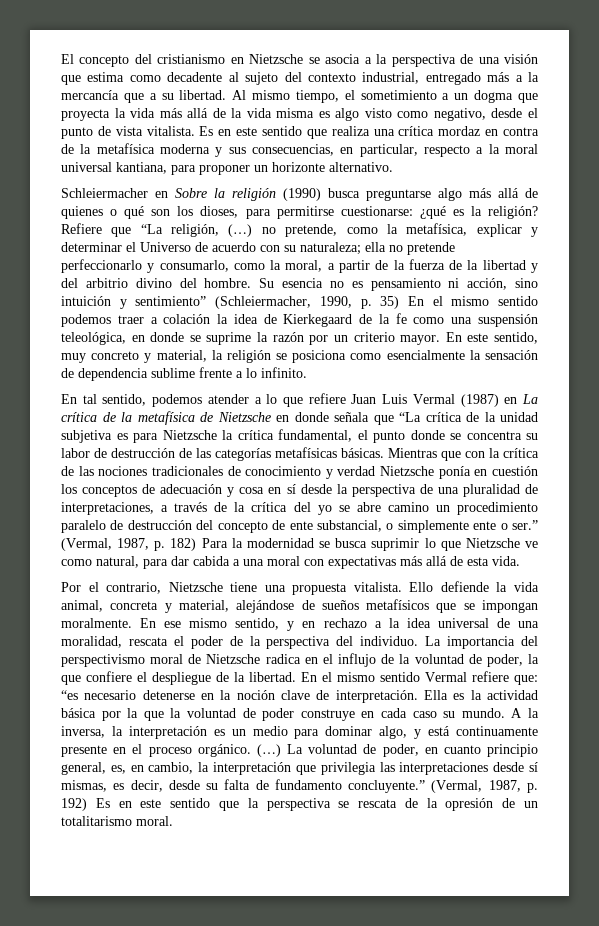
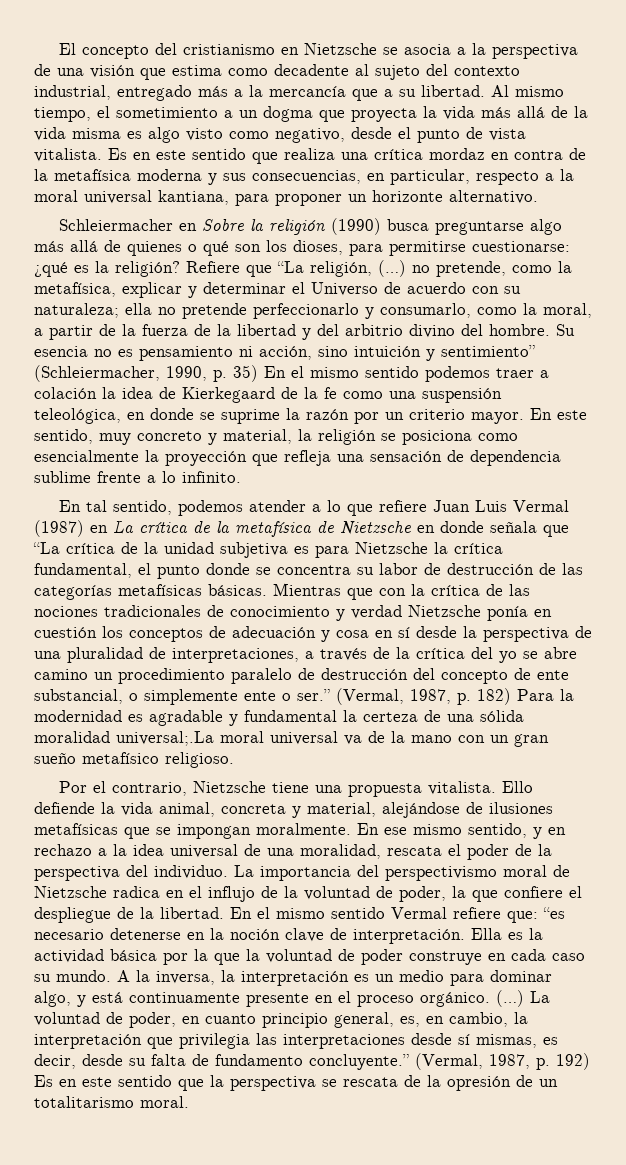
(481, 355) none -> [165,450,364,466] proyección que refleja una
[319,538,538,551] [61,556,520,569] se busca suprimir lo que Nietzsche ve como natural, para dar cabida a una moral con expectativas más allá de esta vida. -> [128,710,524,726] [34,731,549,747] [34,752,234,768] es agradable y fundamental la certeza de una sólida moralidad universal;.La moral universal va de la mano con un gran sueño metafísico religioso.
[321,599,430,610] sueños metafísicos -> [489,802,553,814] [34,823,118,835] ilusiones metafísicas

